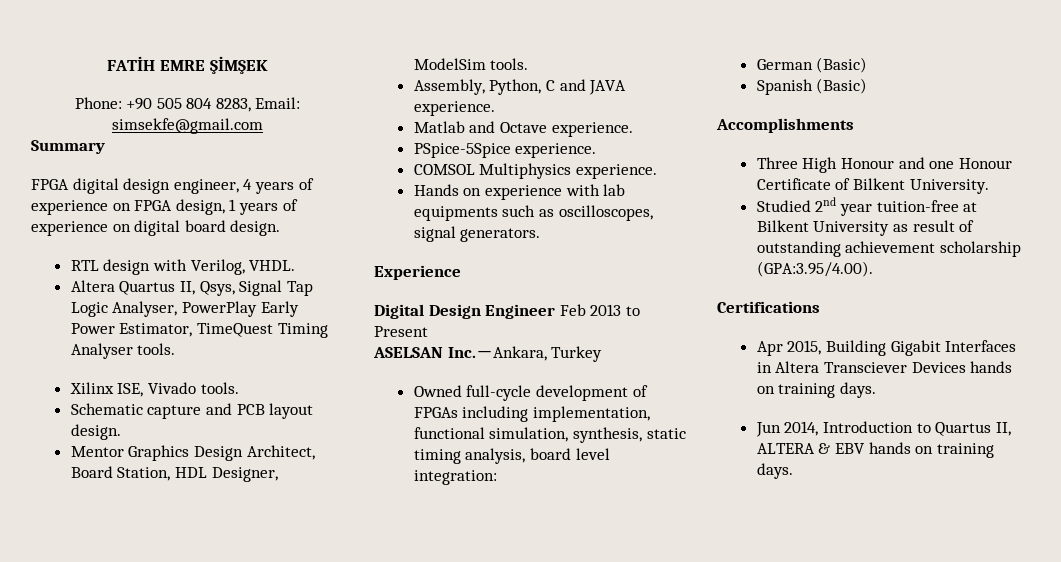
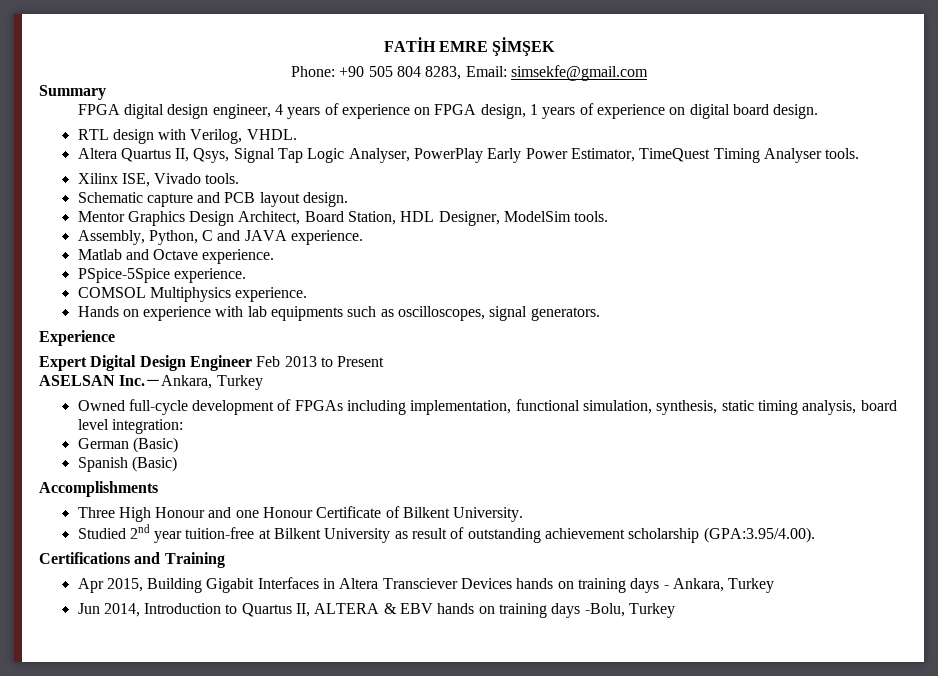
(461, 272) none -> [39,356,87,371] Expert
(820, 307) none -> [134,552,225,568] and Training
[839,382,876,398] days. -> [630,578,775,593] days - Ankara, Turkey
[756,463,793,479] days. -> [551,603,675,618] days -Bolu, Turkey

